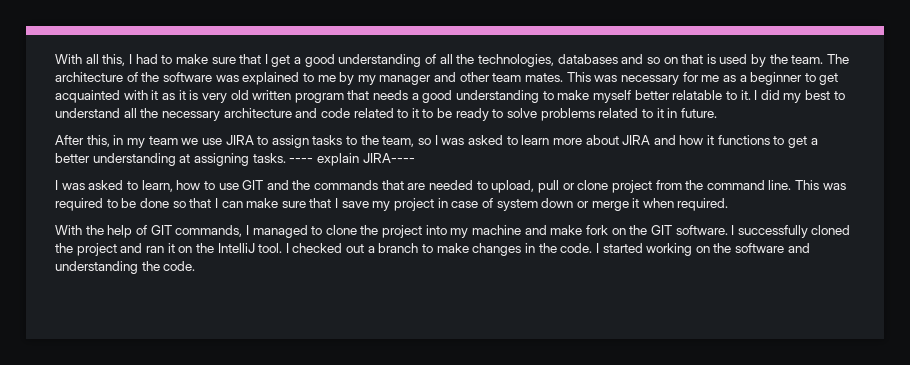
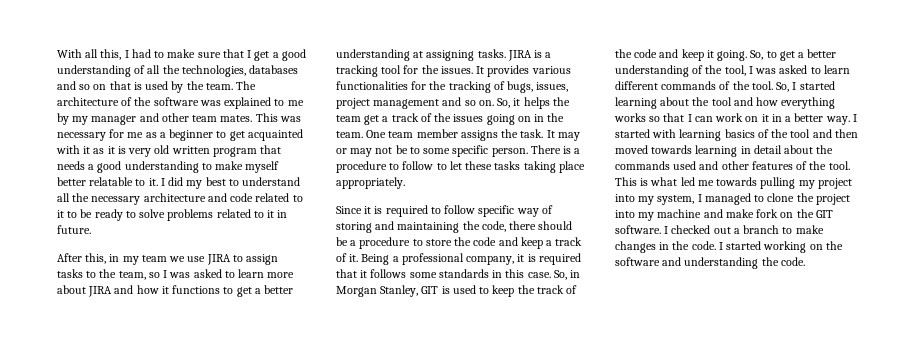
[289,153,415,166] [55,180,846,193] [55,198,729,211] [55,225,243,238] ---- explain JIRA---- // I was asked to learn, how to use GIT and the commands that are needed to upload, pull or clone project from the command line. This was required to be done so that I can make sure that I save my project in case of system down or merge it when required. // With the help of GIT commands, -> [507,50,552,61] [336,65,571,77] [336,81,569,93] [336,97,570,109] [336,113,565,125] [336,129,580,141] [336,145,581,157] [336,161,585,173] [336,177,405,189] [336,205,553,217] [336,221,573,233] [336,237,583,249] [336,253,581,265] [336,269,581,280] [336,285,578,297] [615,49,837,61] [615,65,850,77] [615,81,835,92] [615,97,836,109] [614,113,857,125] [615,129,858,141] [615,145,834,157] [615,161,850,170] [615,177,852,189] [615,194,695,205] JIRA is a tracking tool for the issues. It provides various functionalities for the tracking of bugs, issues, project management and so on. So, it helps the team get a track of the issues going on in the team. One team member assigns the task. It may or may not be to some specific person. There is a procedure to follow to let these tasks taking place appropriately. // Since it is required to follow specific way of storing and maintaining the code, there should be a procedure to store the code and keep a track of it. Being a professional company, it is required that it follows some standards in this case. So, in Morgan Stanley, GIT is used to keep the track of the code and keep it going. So, to get a better understanding of the tool, I was asked to learn different commands of the tool. So, I started learning about the tool and how everything works so that I can work on it in a better way. I started with learning basics of the tool and then moved towards learning in detail about the commands used and other features of the tool. This is what led me towards pulling my project into my system,
[737,225,851,238] [55,243,289,256] successfully cloned the project and ran it on the IntelliJ tool. I -> (669, 230) none

